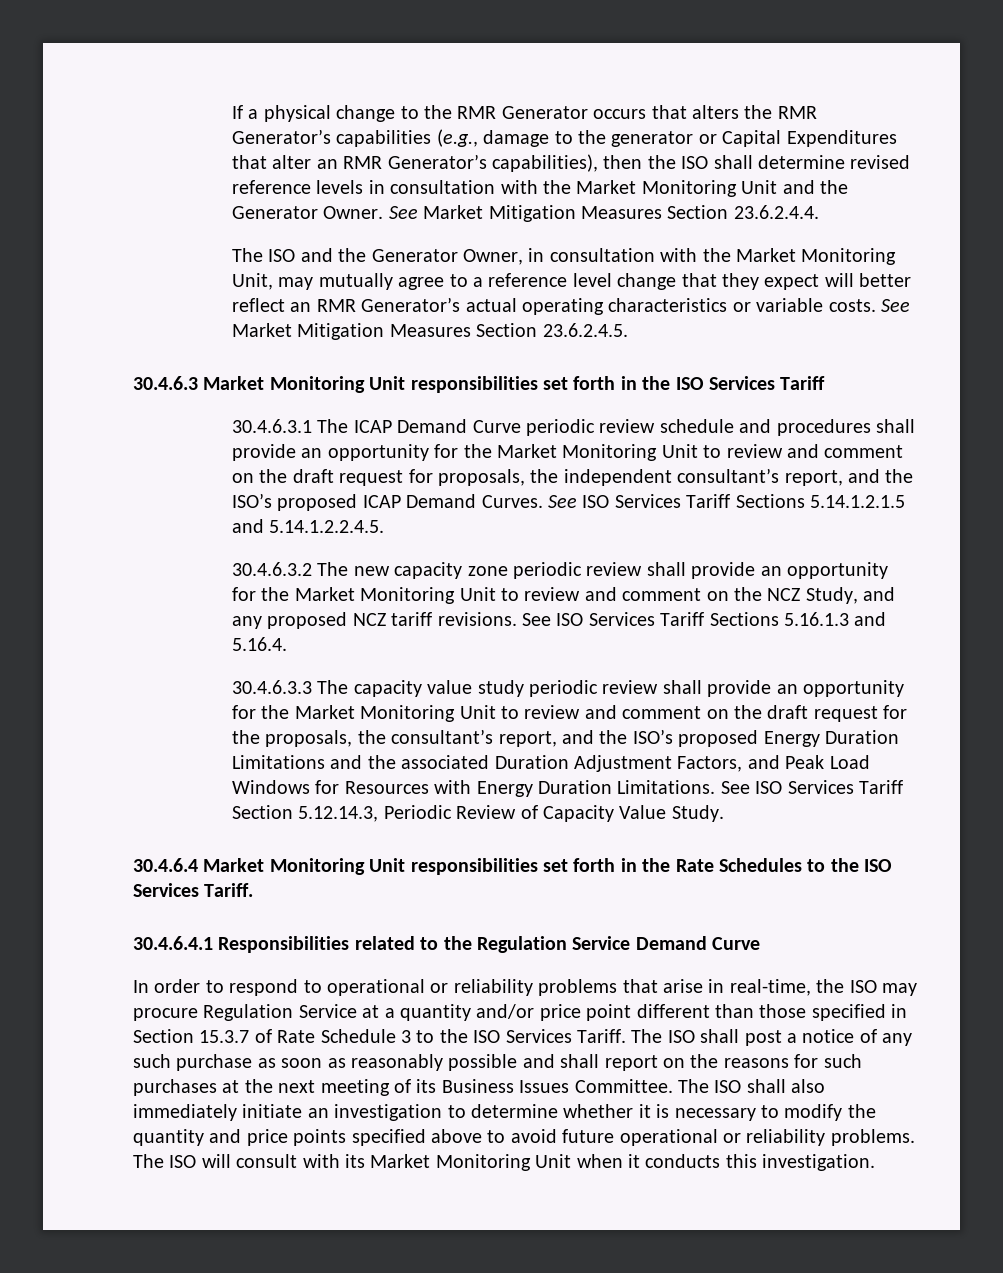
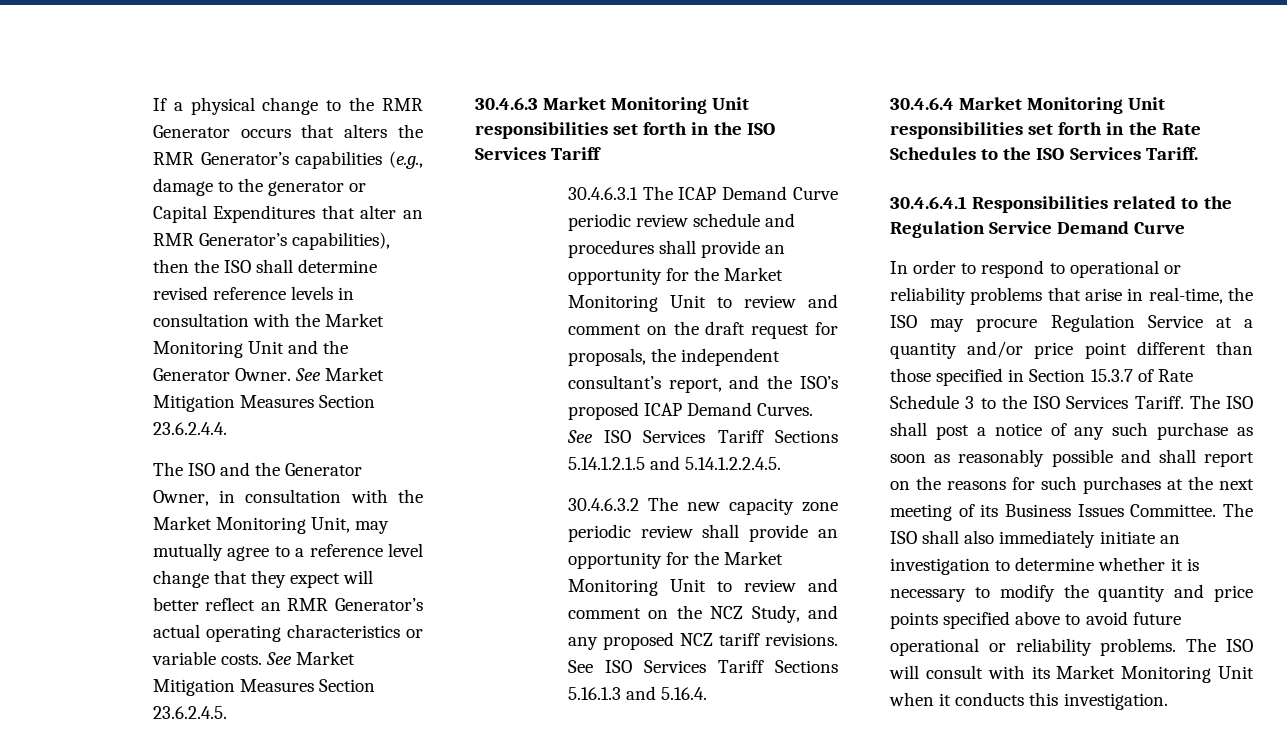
[231,680,904,697] [231,705,908,722] [231,729,899,747] [231,755,870,772] [231,780,903,797] [231,805,724,822] // 30.4.6.3.3 The capacity value study periodic review shall provide an opportunity for the Market Monitoring Unit to review and comment on the draft request for the proposals, the consultant’s report, and the ISO’s proposed Energy Duration Limitations and the associated Duration Adjustment Factors, and Peak Load Windows for Resources with Energy Duration Limitations. See ISO Services Tariff Section 5.12.14.3, Periodic Review of Capacity Value Study. -> (708, 693) none

